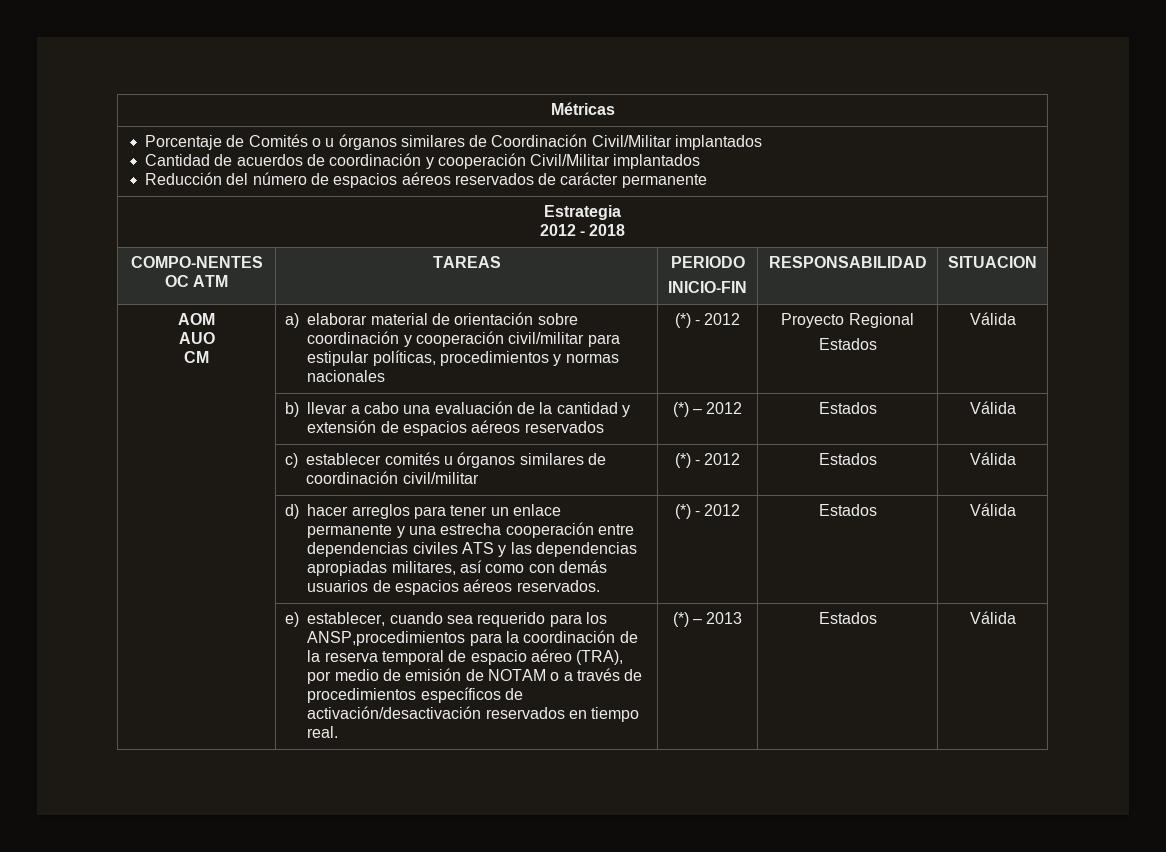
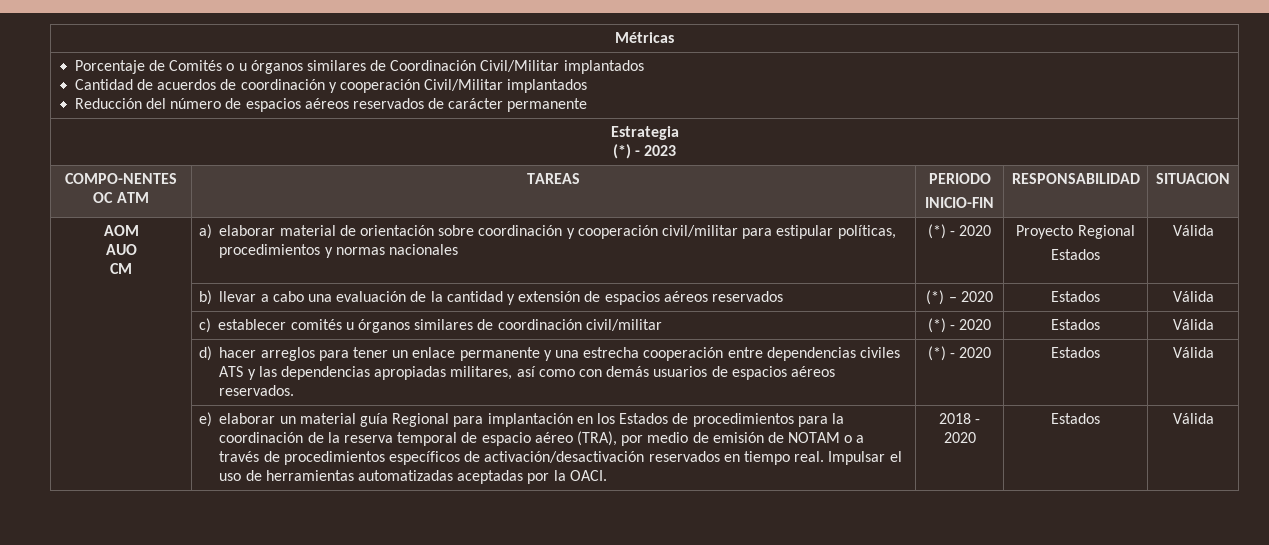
[539,224,626,236] 2012 - 2018 -> [612,144,677,159] (*) - 2023
[704,313,741,325] 2012 -> [959,225,992,236] 2020
[706,402,743,414] 2012 -> [960,291,993,302] 2020
[704,453,741,465] 2012 -> [959,319,992,330] 2020
[704,504,741,516] 2012 -> [959,347,992,358] 2020
[307,612,607,627] [307,631,466,646] establecer, cuando sea requerido para los ANSP,procedimientos -> [219,413,794,427] elaborar un material guía Regional para implantación en los Estados de procedimientos
[672,612,743,627] | (*) – 2013 -> [828,451,902,465] [219,470,607,484] [938,413,981,424] [943,432,976,443] Impulsar el uso de herramientas automatizadas aceptadas por la OACI. | 2018 - 2020

